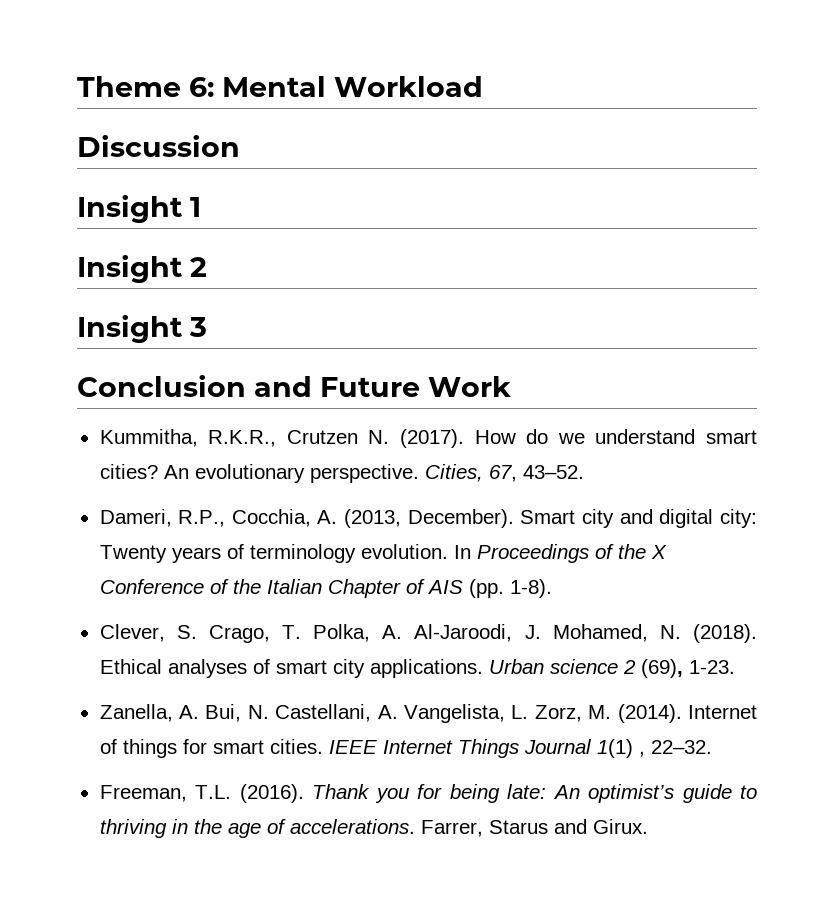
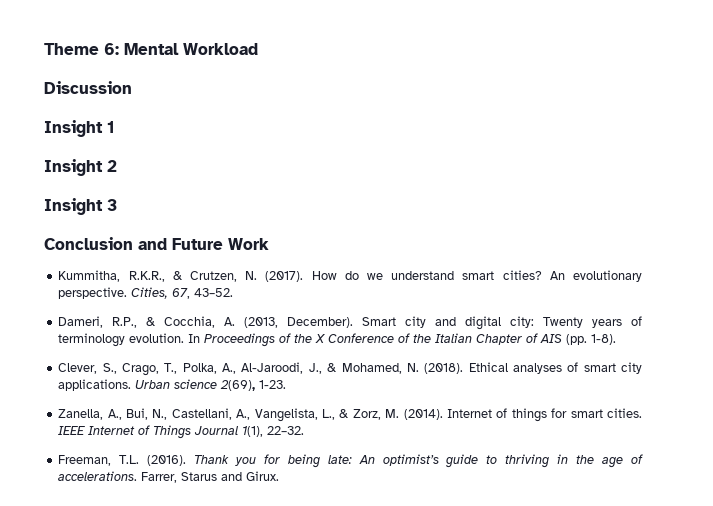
[286,430,358,444] Crutzen -> [172,271,237,282] & Crutzen,
(226, 518) none -> [146,317,157,326] &
[176,624,541,643] S. Crago, T. Polka, A. Al-Jaroodi, J. -> [102,362,338,376] S., Crago, T., Polka, A., Al-Jaroodi, J., &
[622,659,683,678] 2 (69), -> [220,380,256,391] 2(69),
[178,704,529,723] A. Bui, N. Castellani, A. Vangelista, L. -> [107,408,350,422] A., Bui, N., Castellani, A., Vangelista, L., &
(453, 747) none -> [138,425,151,435] of
[596,739,645,758] 1(1) , -> [242,426,264,437] 1(1),

